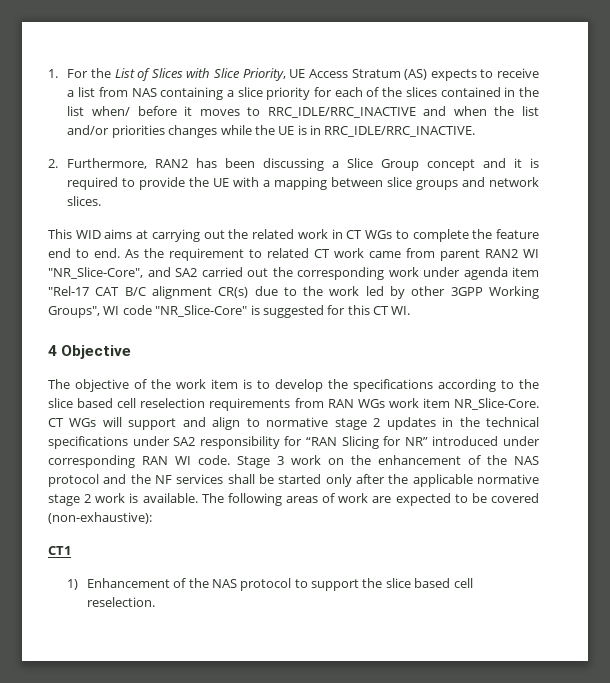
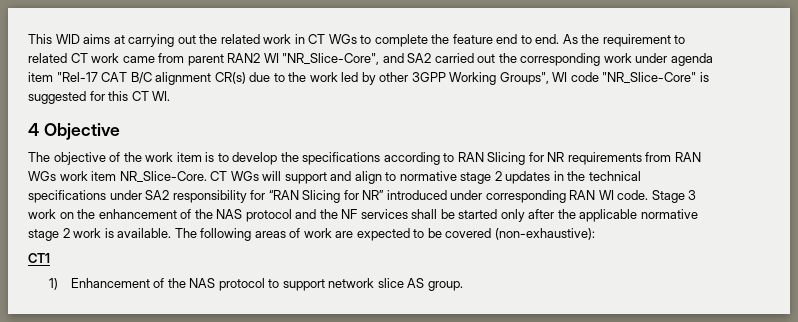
[48,68,539,81] [67,87,540,100] [67,106,539,118] [67,125,476,138] [48,158,539,171] [67,177,540,190] [67,196,102,206] 1. For the List of Slices with Slice Priority, UE Access Stratum (AS) expects to receive a list from NAS containing a slice priority for each of the slices contained in the list when/ before it moves to RRC_IDLE/RRC_INACTIVE and when the list and/or priorities changes while the UE is in RRC_IDLE/RRC_INACTIVE. // 2. Furthermore, RAN2 has been discussing a Slice Group concept and it is required to provide the UE with a mapping between slice groups and network slices. // -> (28, 39) none
[519,379,539,389] [48,398,206,408] the slice based cell reselection -> [457,152,565,165] RAN Slicing for NR
[362,578,473,588] [86,597,155,607] the slice based cell reselection. -> [328,278,463,291] network slice AS group.

